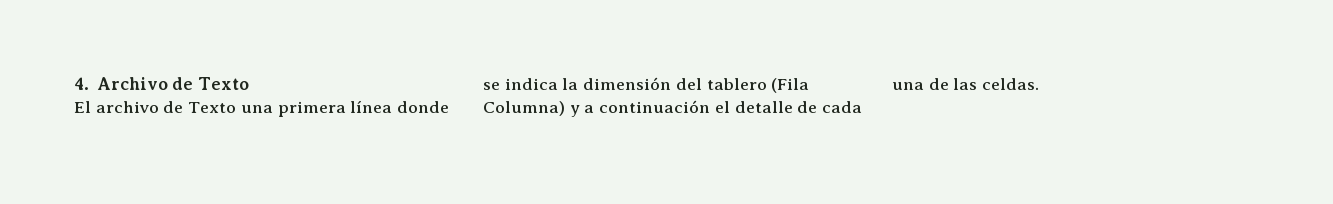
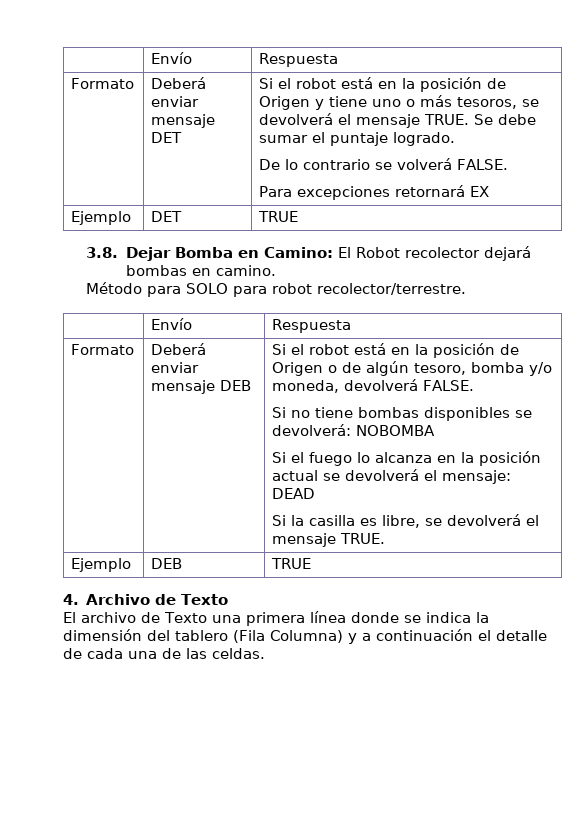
(74, 83) none -> [151,52,193,64] [259,53,339,67] [71,78,135,89] [151,77,207,89] [151,96,200,107] [151,114,216,128] [151,132,183,143] [259,77,507,92] [259,95,540,110] [259,113,537,128] [259,132,456,146] [259,158,509,170] [259,185,490,200] [71,211,132,225] [151,211,183,222] [258,211,299,222] [86,246,531,261] [125,265,276,276] [86,282,467,297] [151,318,193,330] [272,319,352,333] [71,344,135,355] [151,343,207,355] [151,362,200,373] [151,380,252,394] [272,343,520,358] [272,361,553,376] [272,379,475,393] [272,407,533,421] [272,424,436,436] [272,451,542,466] [272,469,512,484] [272,488,316,499] [272,514,540,528] [272,533,386,547] [71,558,132,572] [151,558,183,569] [271,558,312,569] | Envío | Respuesta // Formato | Deberá enviar mensaje DET | Si el robot está en la posición de Origen y tiene uno o más tesoros, se devolverá el mensaje TRUE. Se debe sumar el puntaje logrado. // De lo contrario se volverá FALSE. // Para excepciones retornará EX // Ejemplo | DET | TRUE // 3.8. Dejar Bomba en Camino: El Robot recolector dejará bombas en camino. // Método para SOLO para robot recolector/terrestre. // | Envío | Respuesta // Formato | Deberá enviar mensaje DEB | Si el robot está en la posición de Origen o de algún tesoro, bomba y/o moneda, devolverá FALSE. // Si no tiene bombas disponibles se devolverá: NOBOMBA // Si el fuego lo alcanza en la posición actual se devolverá el mensaje: DEAD // Si la casilla es libre, se devolverá el mensaje TRUE. // Ejemplo | DEB | TRUE //

